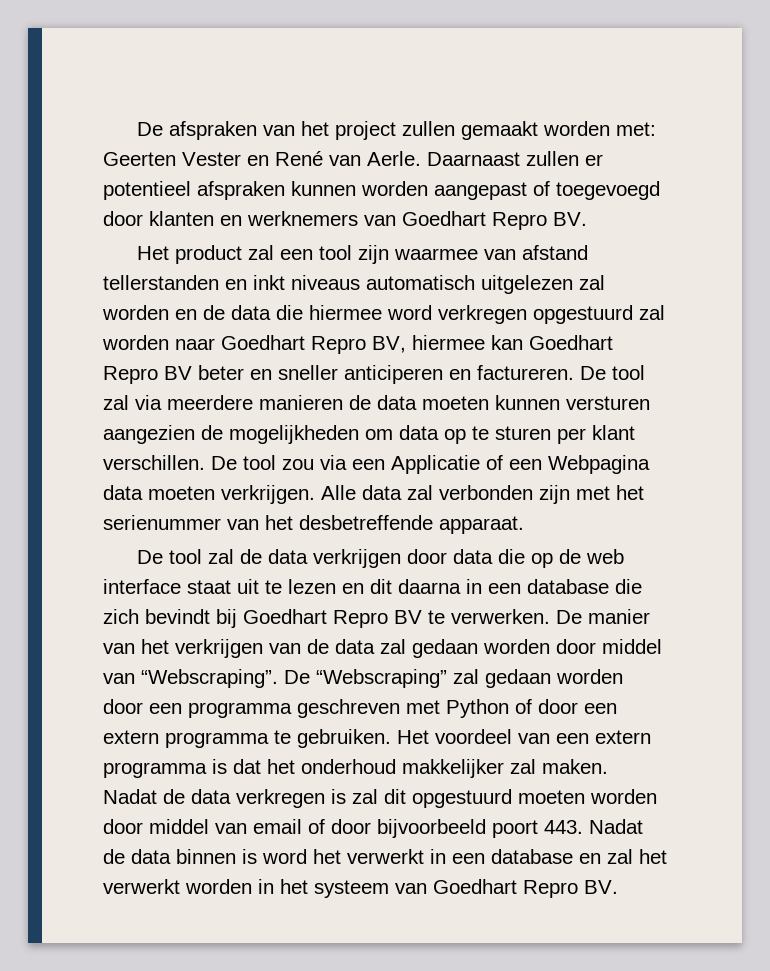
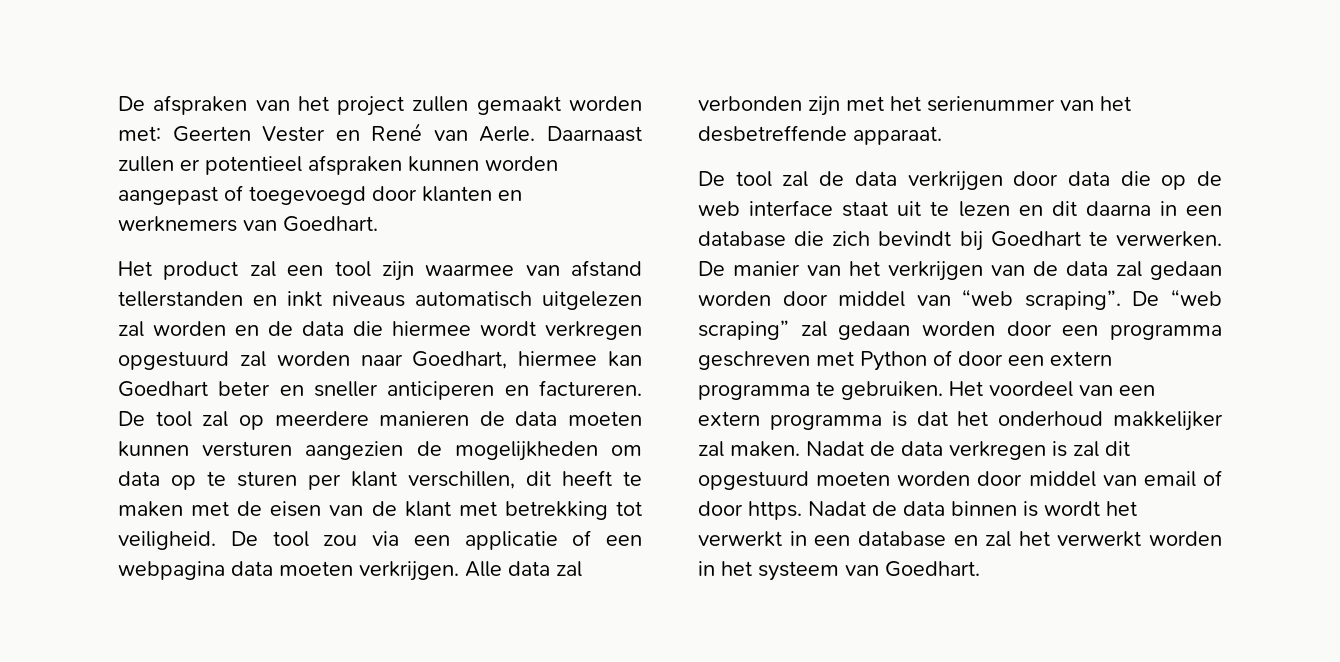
[402,211,587,230] Goedhart Repro BV. -> [283,216,378,232] Goedhart.
[387,305,432,320] word -> [480,321,536,336] wordt
[221,335,406,354] Goedhart Repro BV, -> [412,351,508,369] Goedhart,
[103,366,192,384] Repro BV -> (208, 389) none
[135,395,162,410] via -> [238,415,264,430] op
[103,455,205,470] verschillen. -> [408,470,642,489] [118,501,642,520] [118,531,216,550] verschillen, dit heeft te maken met de eisen van de klant met betrekking tot veiligheid.
[391,455,480,474] Applicatie -> [464,531,558,550] applicatie
[548,455,650,474] Webpagina -> [118,561,225,580] webpagina
[333,610,422,628] Repro BV -> (1081, 239) none
[141,669,447,688] “Webscraping”. De “Webscraping” -> [962,289,1222,310] [698,320,789,340] “web scraping”. De “web scraping”
[377,819,583,838] bijvoorbeeld poort 443. -> [748,501,802,520] https.
[262,849,307,864] word -> [1044,501,1100,516] wordt
[433,879,618,898] Goedhart Repro BV. -> [885,561,980,577] Goedhart.

